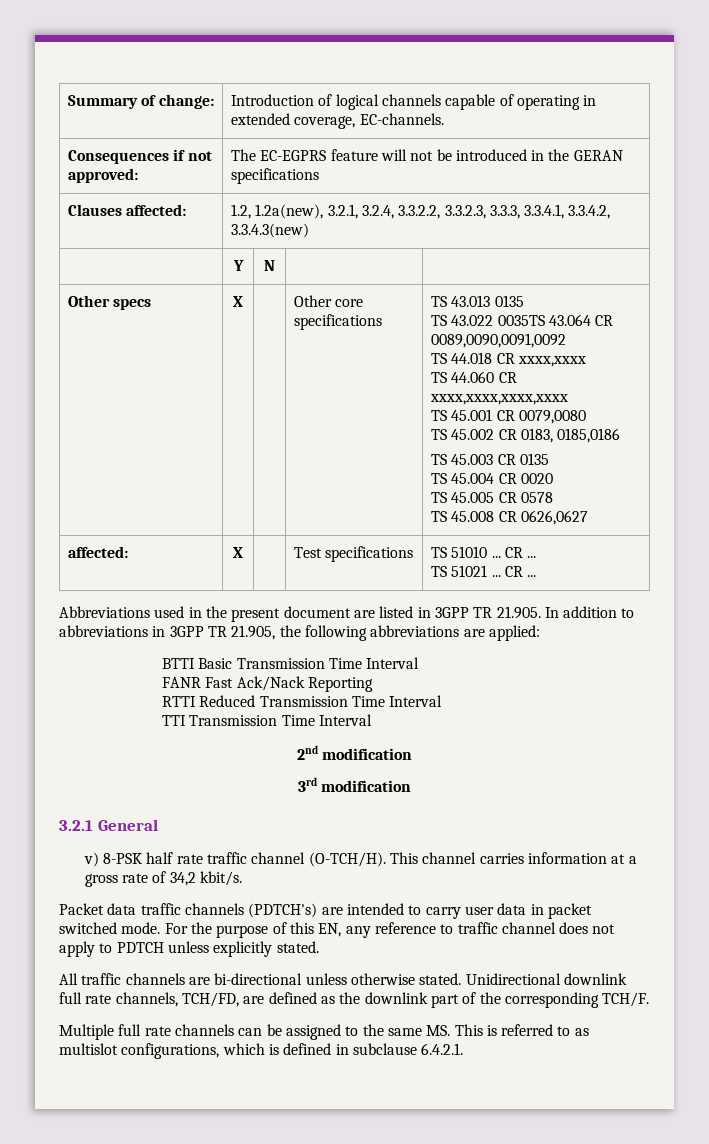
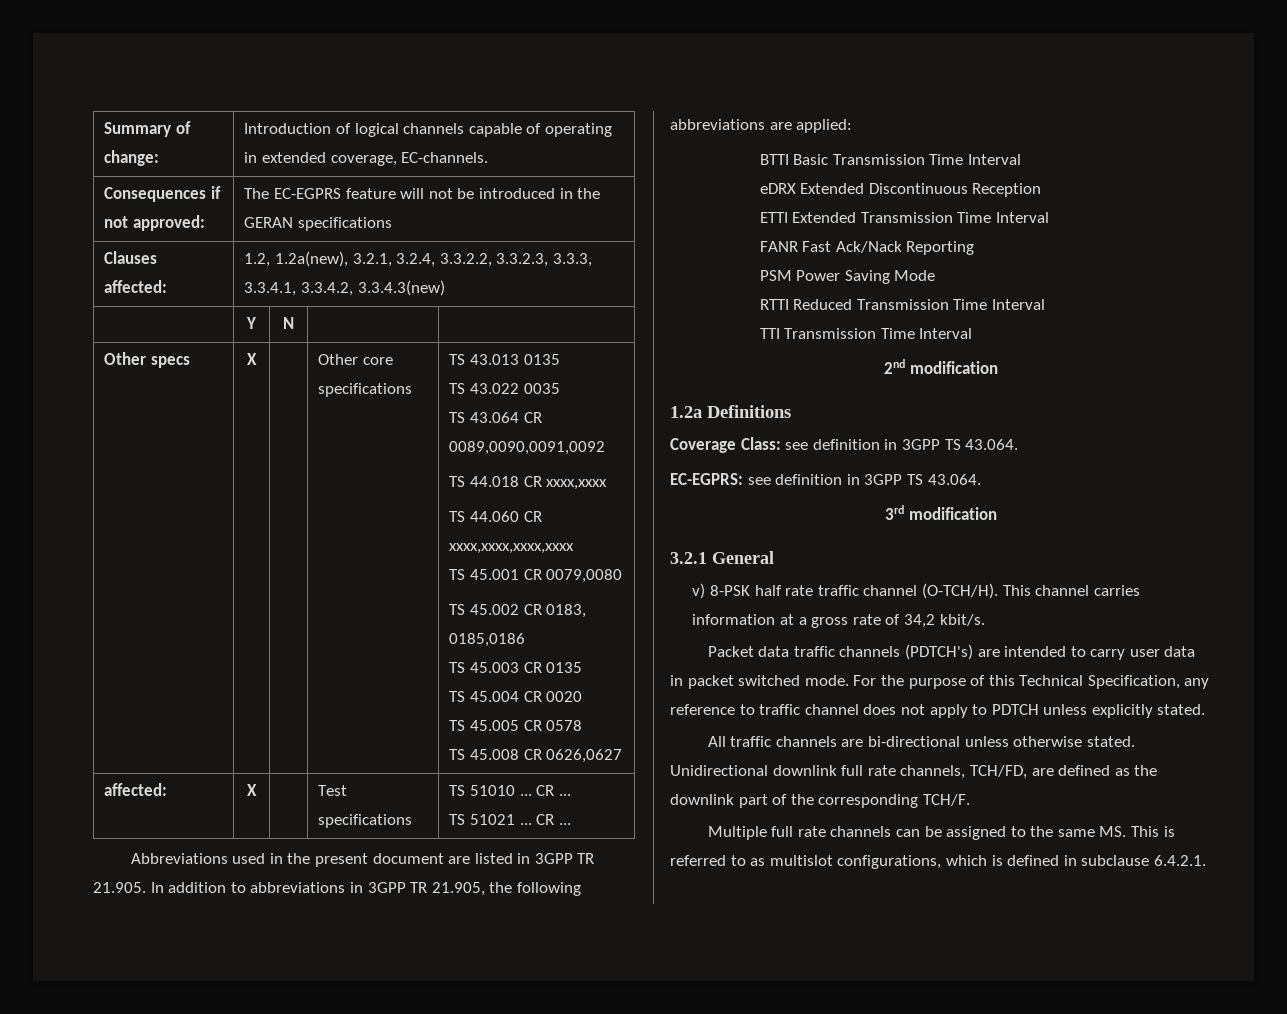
[497,315,545,326] 0035TS -> [523,383,560,394] [449,412,466,423] 0035 // TS
(420, 663) none -> [759,183,1042,197] [759,212,1050,223] // eDRX Extended Discontinuous Reception // ETTI Extended Transmission Time Interval
(373, 684) none -> [759,270,936,284] // PSM Power Saving Mode
(413, 754) none -> [670,405,791,418] [670,437,1019,453] [670,473,981,485] // 1.2a Definitions // Coverage Class: see definition in 3GPP TS 43.064. // EC-EGPRS: see definition in 3GPP TS 43.064.
[318,923,342,937] EN, -> [1019,675,1180,689] Technical Specification,

